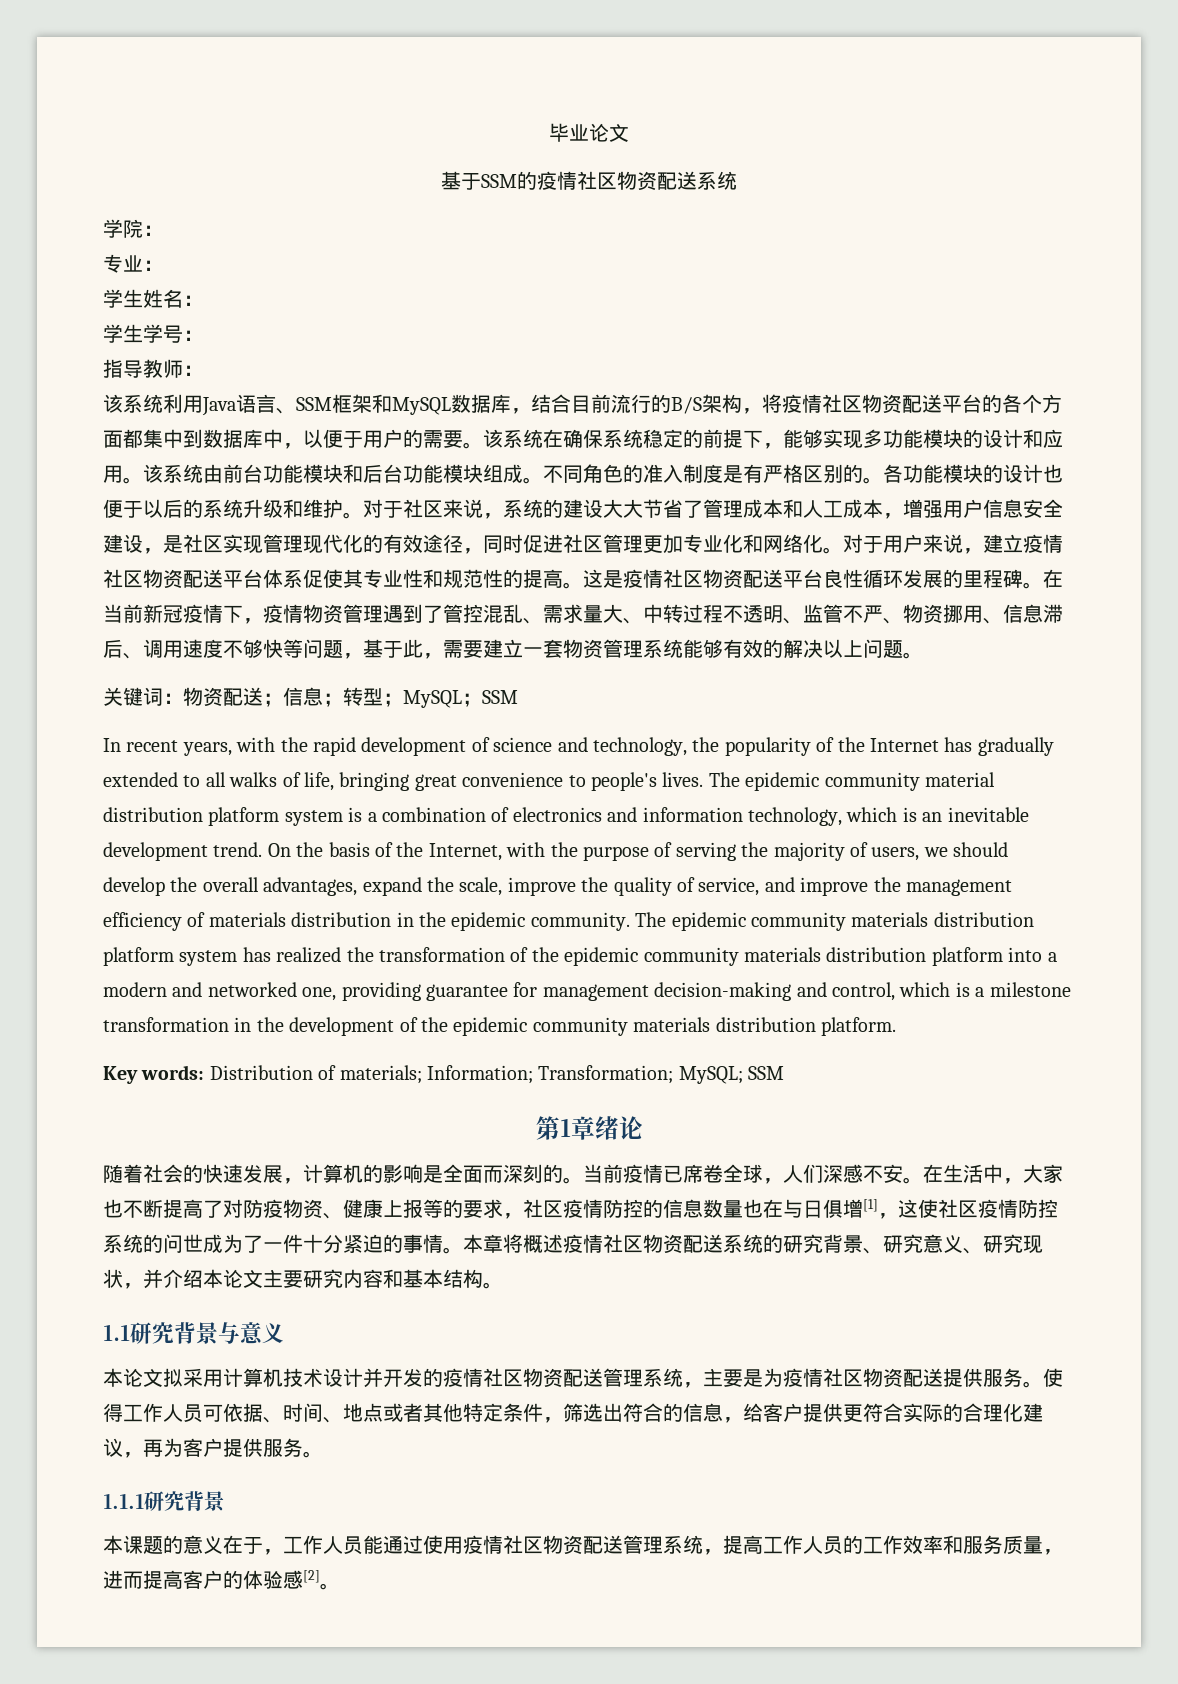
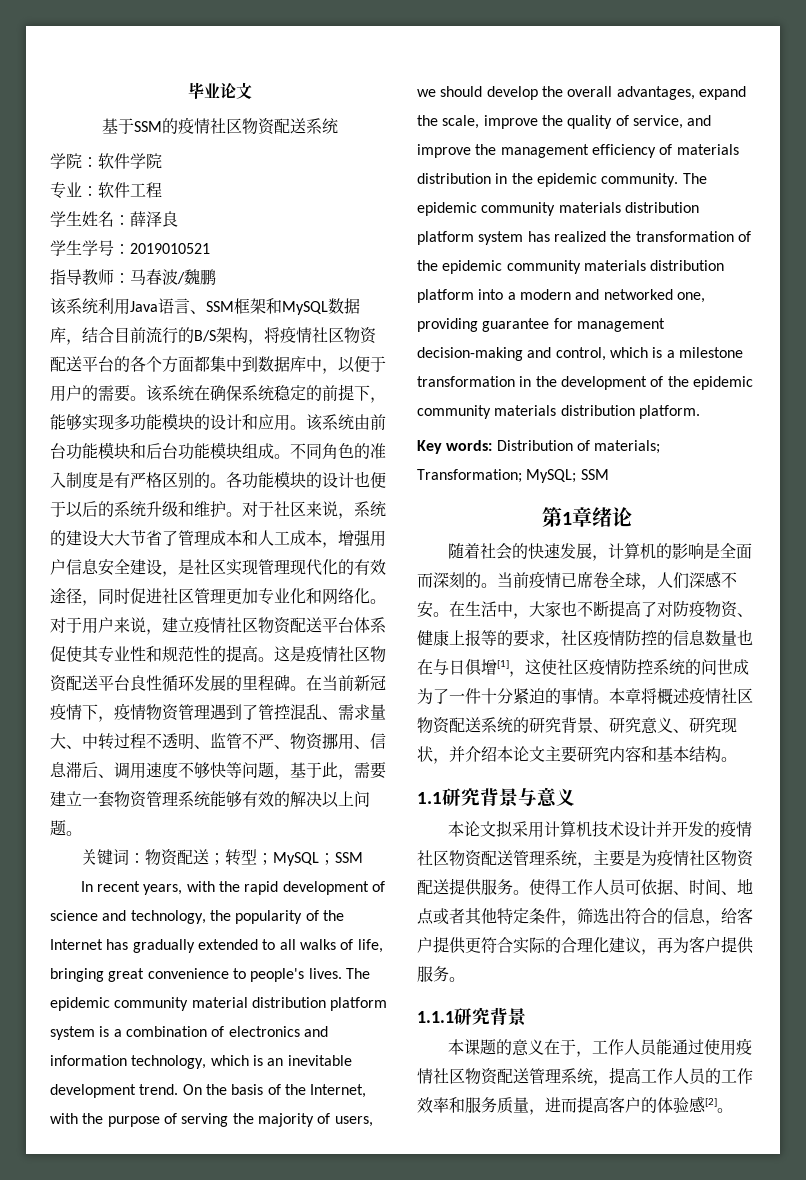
(163, 230) none -> [98,153,162,169] 软件学院
(163, 265) none -> [98,182,162,198] 软件工程
(203, 300) none -> [130,211,178,227] 薛泽良
(203, 335) none -> [130,243,210,254] 2019010521
(203, 370) none -> [130,269,216,285] 马春波/魏鹏
[283,687,343,707] 信息； -> (225, 859) none
[427,1065,533,1084] Information; -> (661, 447) none

